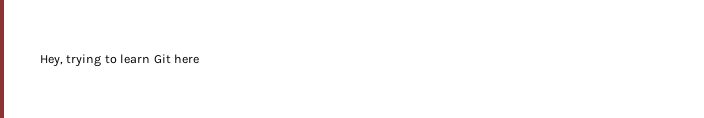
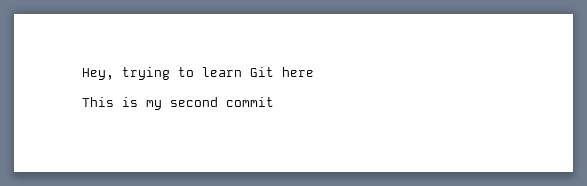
(199, 59) none -> [82,97,274,110] // This is my second commit

